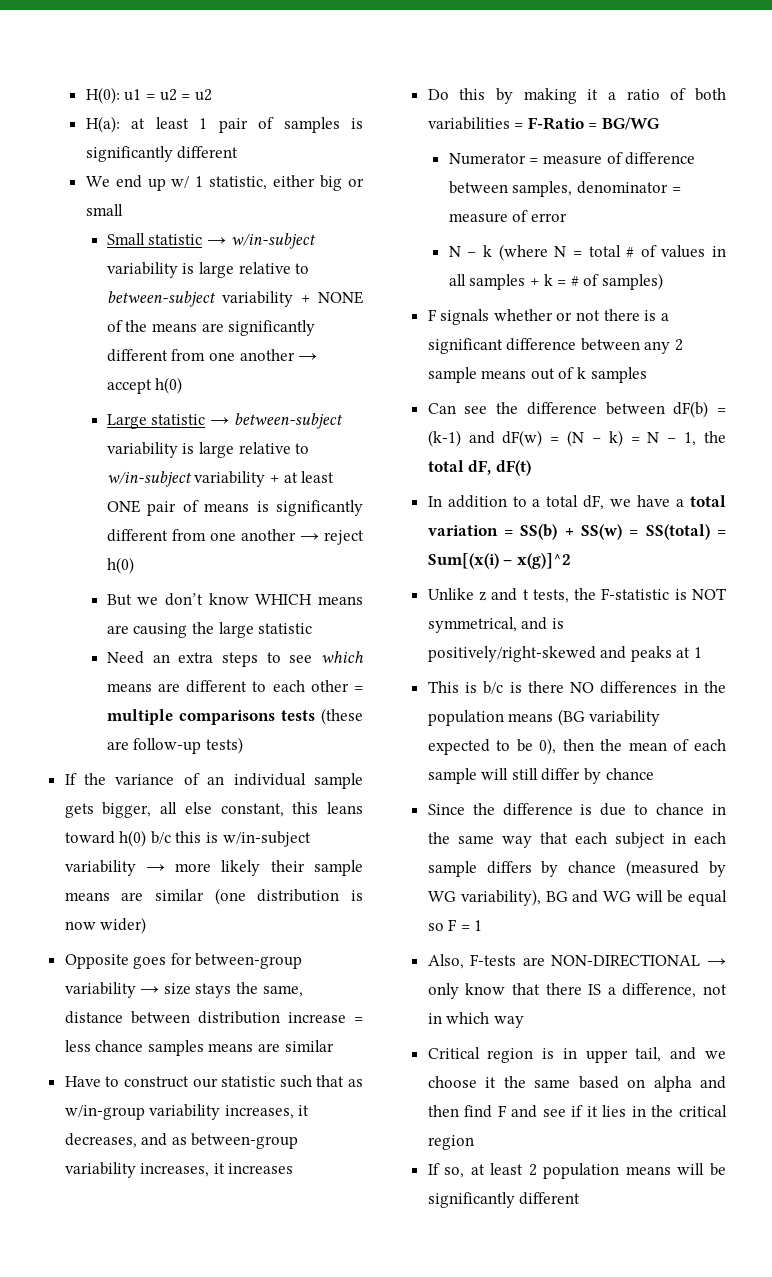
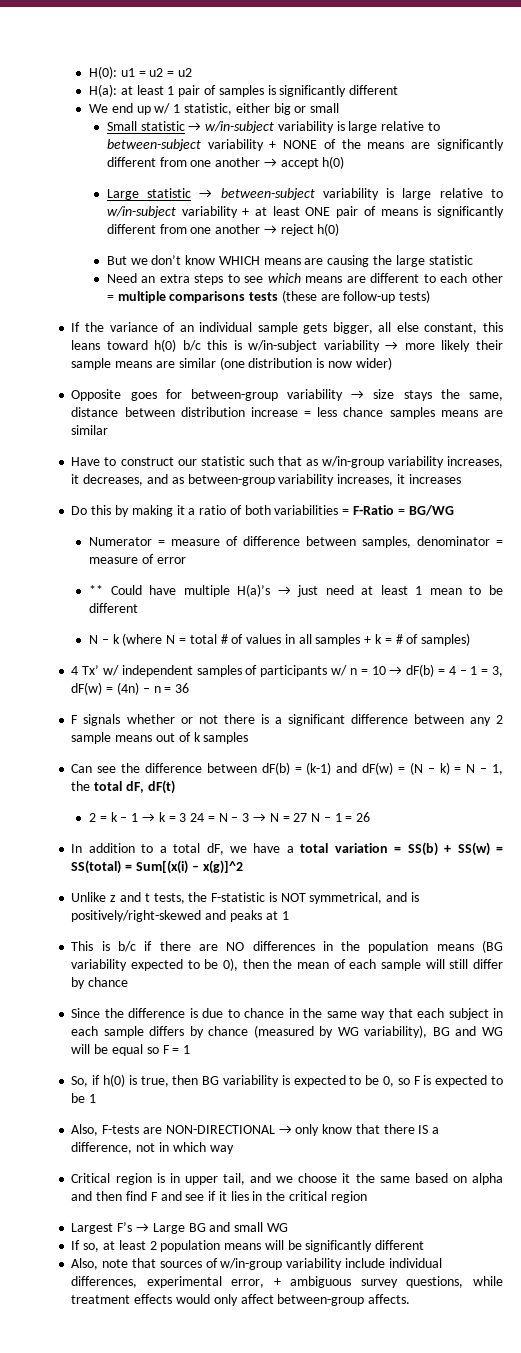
(567, 217) none -> [89,584,503,597] [89,603,139,613] // ** Could have multiple H(a)’s → just need at least 1 mean to be different
(663, 281) none -> [71,664,504,677] [71,682,190,695] // 4 Tx’ w/ independent samples of participants w/ n = 10 → dF(b) = 4 – 1 = 3, dF(w) = (4n) – n = 36
(531, 468) none -> [89,812,371,822] // 2 = k – 1 → k = 3 24 = N – 3 → N = 27 N – 1 = 26
[509,681,564,693] is there -> [144,941,218,951] if there are
(483, 925) none -> [71,1074,504,1087] [71,1093,97,1103] // So, if h(0) is true, then BG variability is expected to be 0, so F is expected to be 1
(474, 1142) none -> [71,1222,288,1234] // Largest F’s → Large BG and small WG
(581, 1198) none -> [71,1258,442,1270] [71,1276,503,1288] [71,1294,411,1306] // Also, note that sources of w/in-group variability include individual differences, experimental error, + ambiguous survey questions, while treatment effects would only affect between-group affects.

